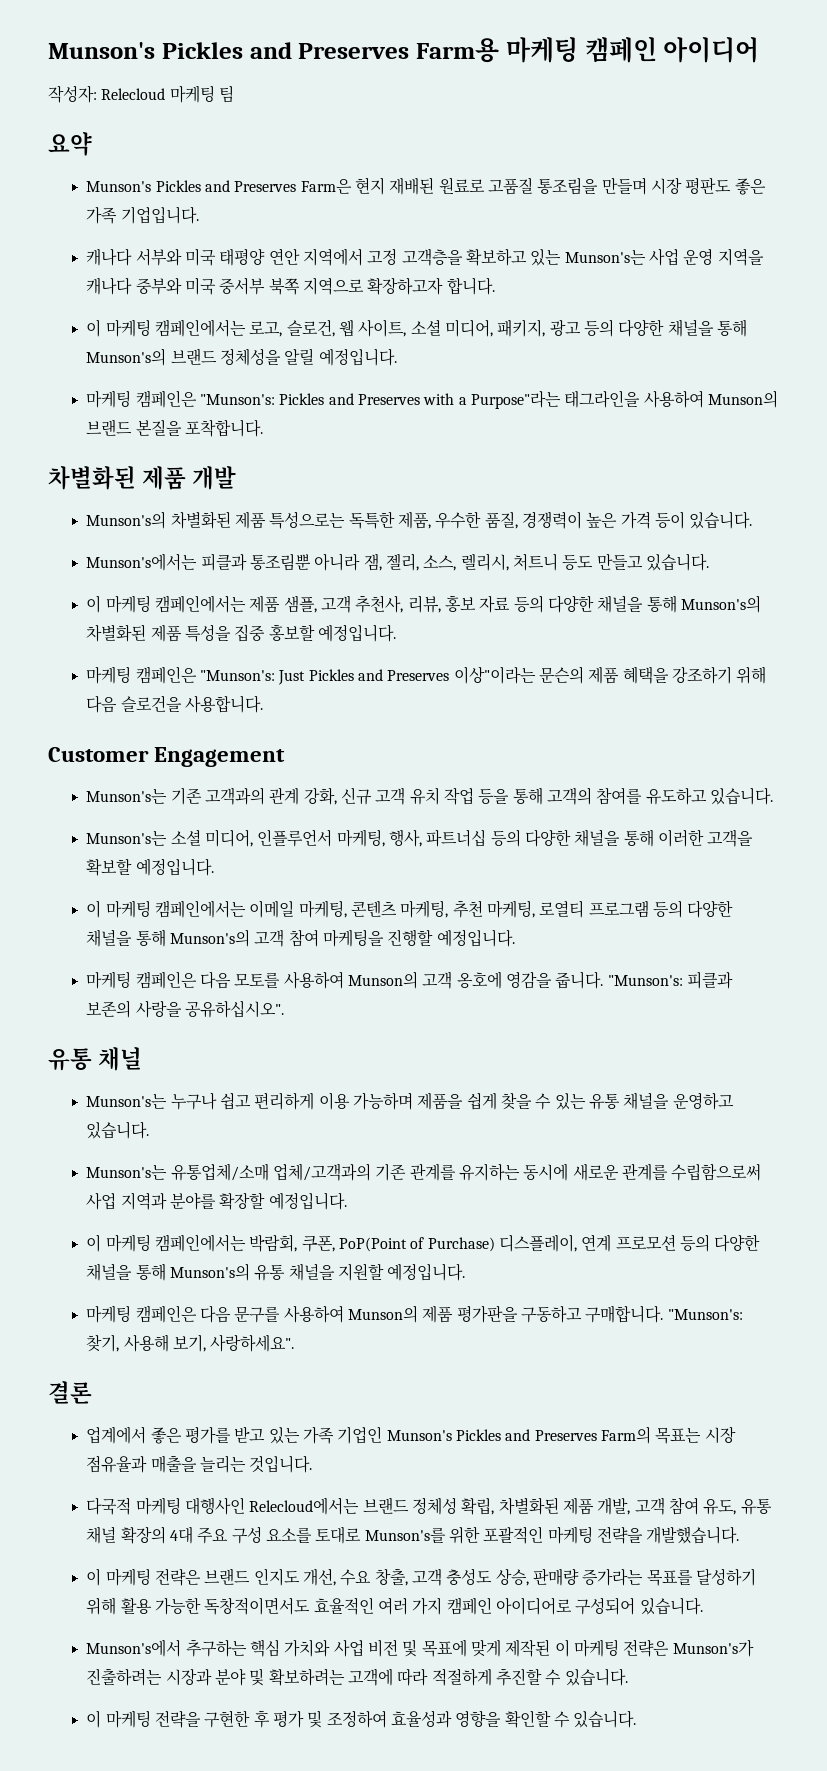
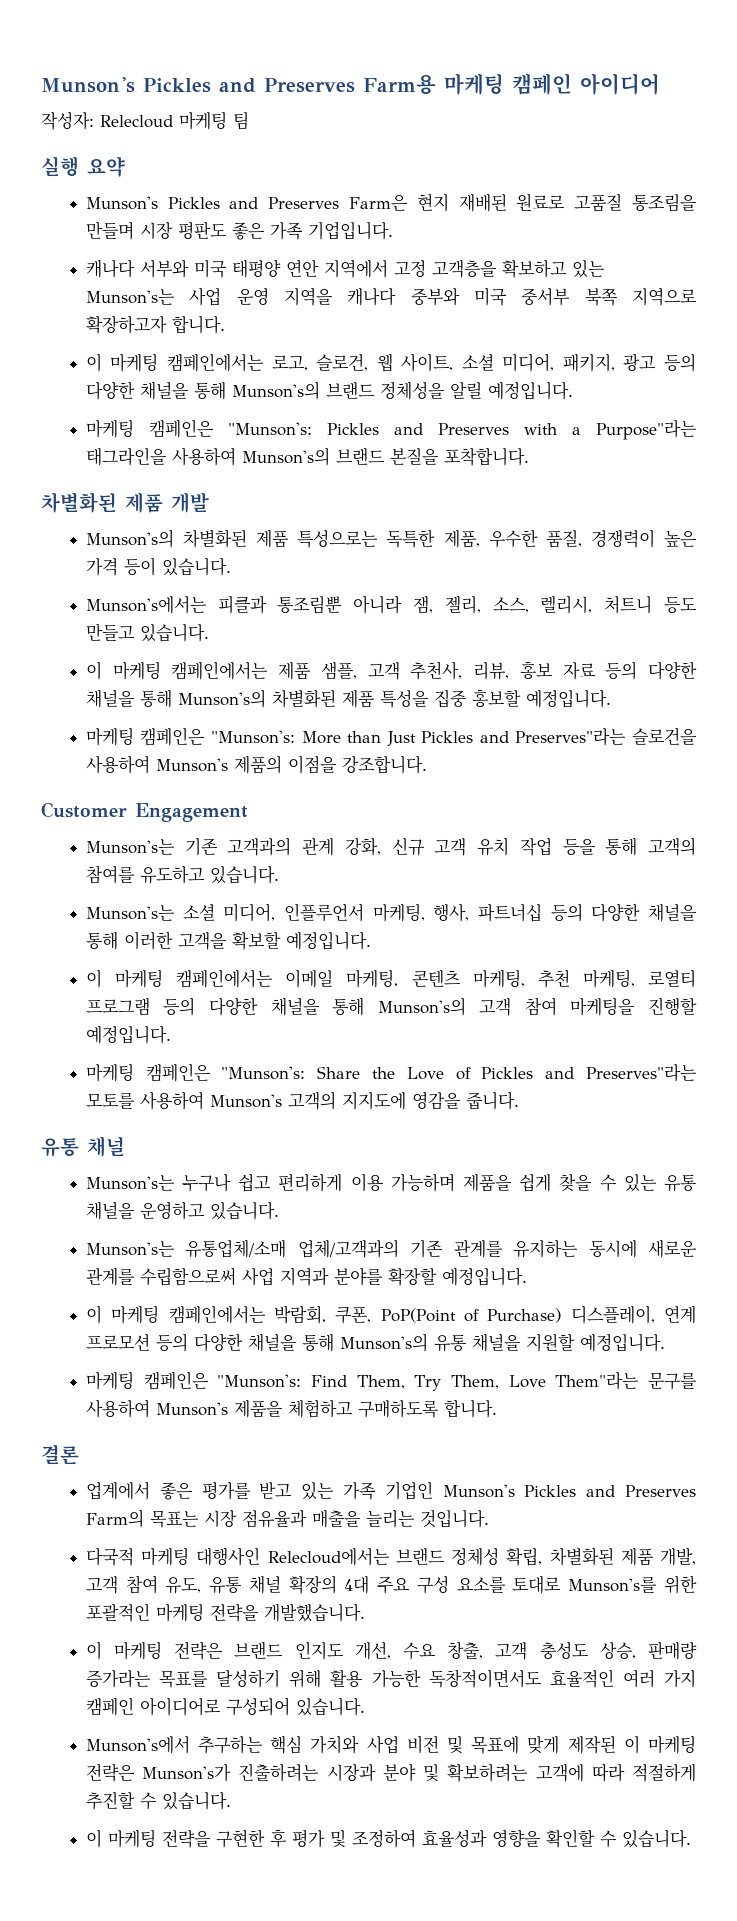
(234, 94) none -> [41,156,79,177] 실행
[707,390,778,408] Munson의 -> [241,447,330,466] Munson's의
(276, 675) none -> [301,731,382,744] More than
[387,666,767,684] [86,695,264,713] Preserves 이상"이라는 문슨의 제품 혜택을 강조하기 위해 다음 슬로건을 사용합니다. -> [515,727,697,746] [85,755,427,774] Preserves"라는 슬로건을 사용하여 Munson's 제품의 이점을 강조합니다.
[200,971,733,989] [86,1000,285,1018] 다음 모토를 사용하여 Munson의 고객 옹호에 영감을 줍니다. "Munson's: 피클과 보존의 사랑을 공유하십시오". -> [221,1064,698,1082] [85,1091,519,1110] "Munson's: Share the Love of Pickles and Preserves"라는 모토를 사용하여 Munson's 고객의 지지도에 영감을 줍니다.
[200,1305,743,1323] [86,1334,295,1352] 다음 문구를 사용하여 Munson의 제품 평가판을 구동하고 구매합니다. "Munson's: 찾기, 사용해 보기, 사랑하세요". -> [217,1372,698,1391] [85,1399,497,1418] "Munson's: Find Them, Try Them, Love Them"라는 문구를 사용하여 Munson's 제품을 체험하고 구매하도록 합니다.

